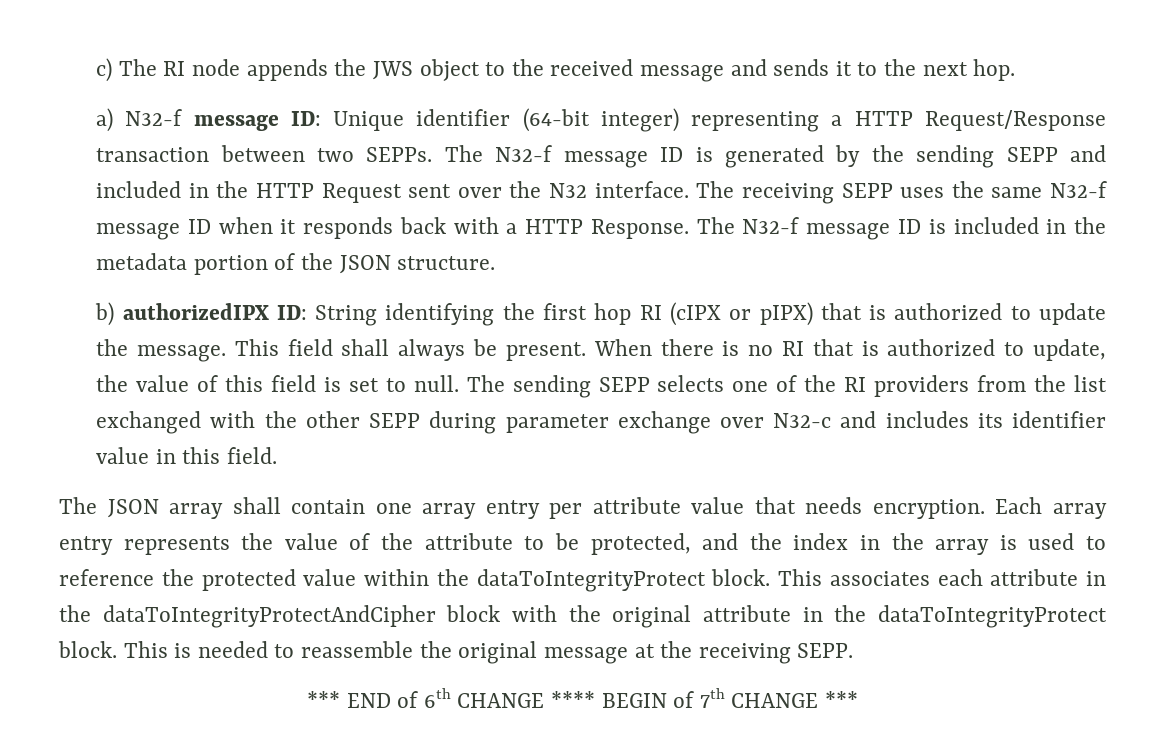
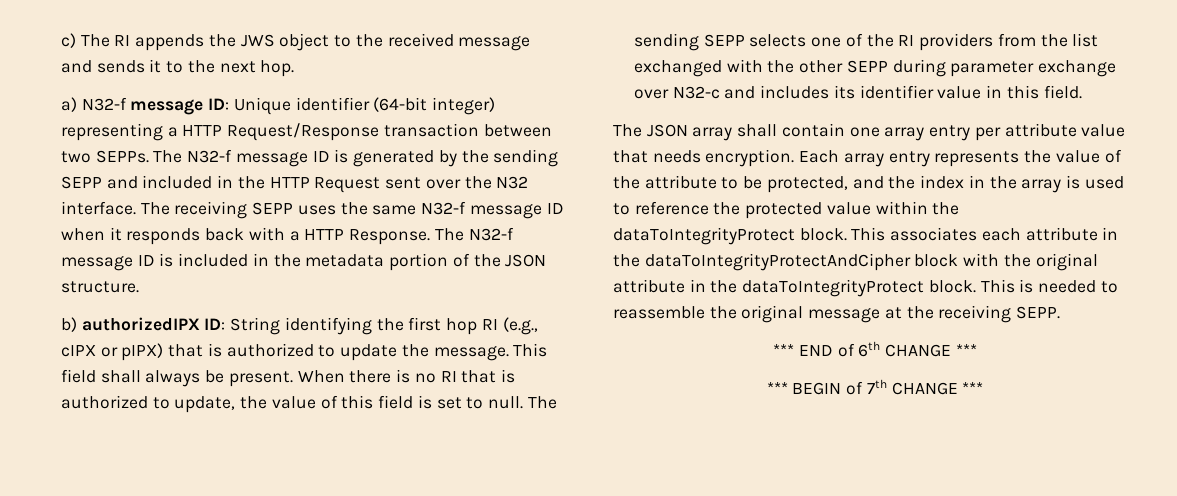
[192,59,241,76] node -> (131, 40) none
[669,302,721,326] (cIPX -> [502,317,538,335] [60,345,96,357] (e.g., cIPX
[551,691,595,708] **** -> [955,344,977,356] [766,382,788,394] *** // ***

